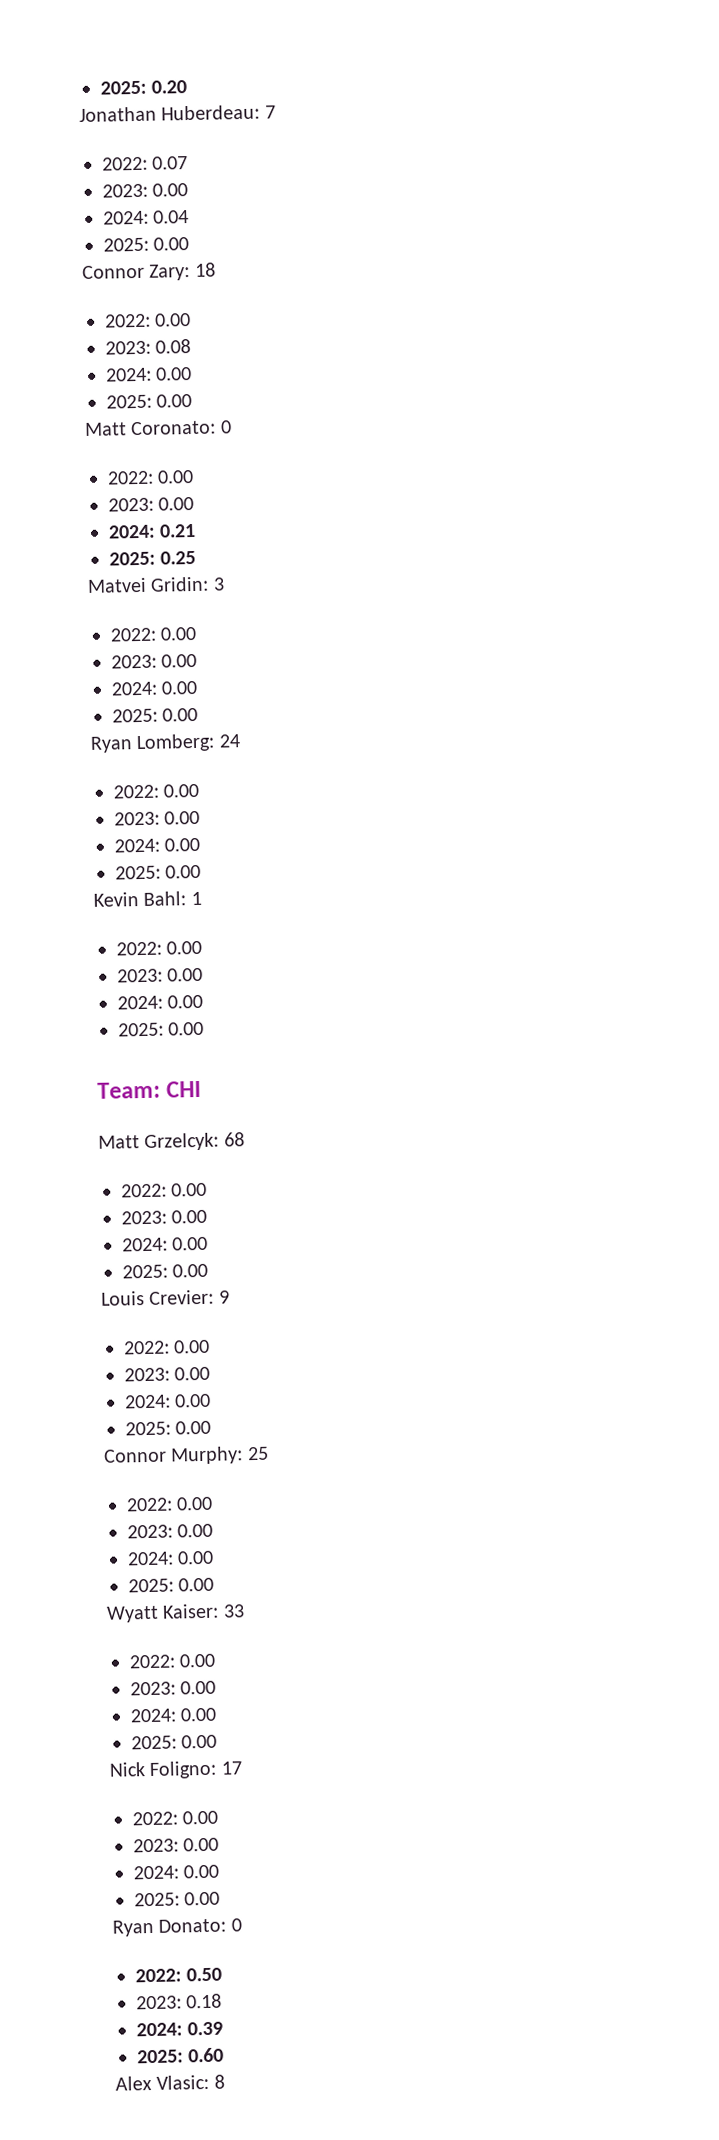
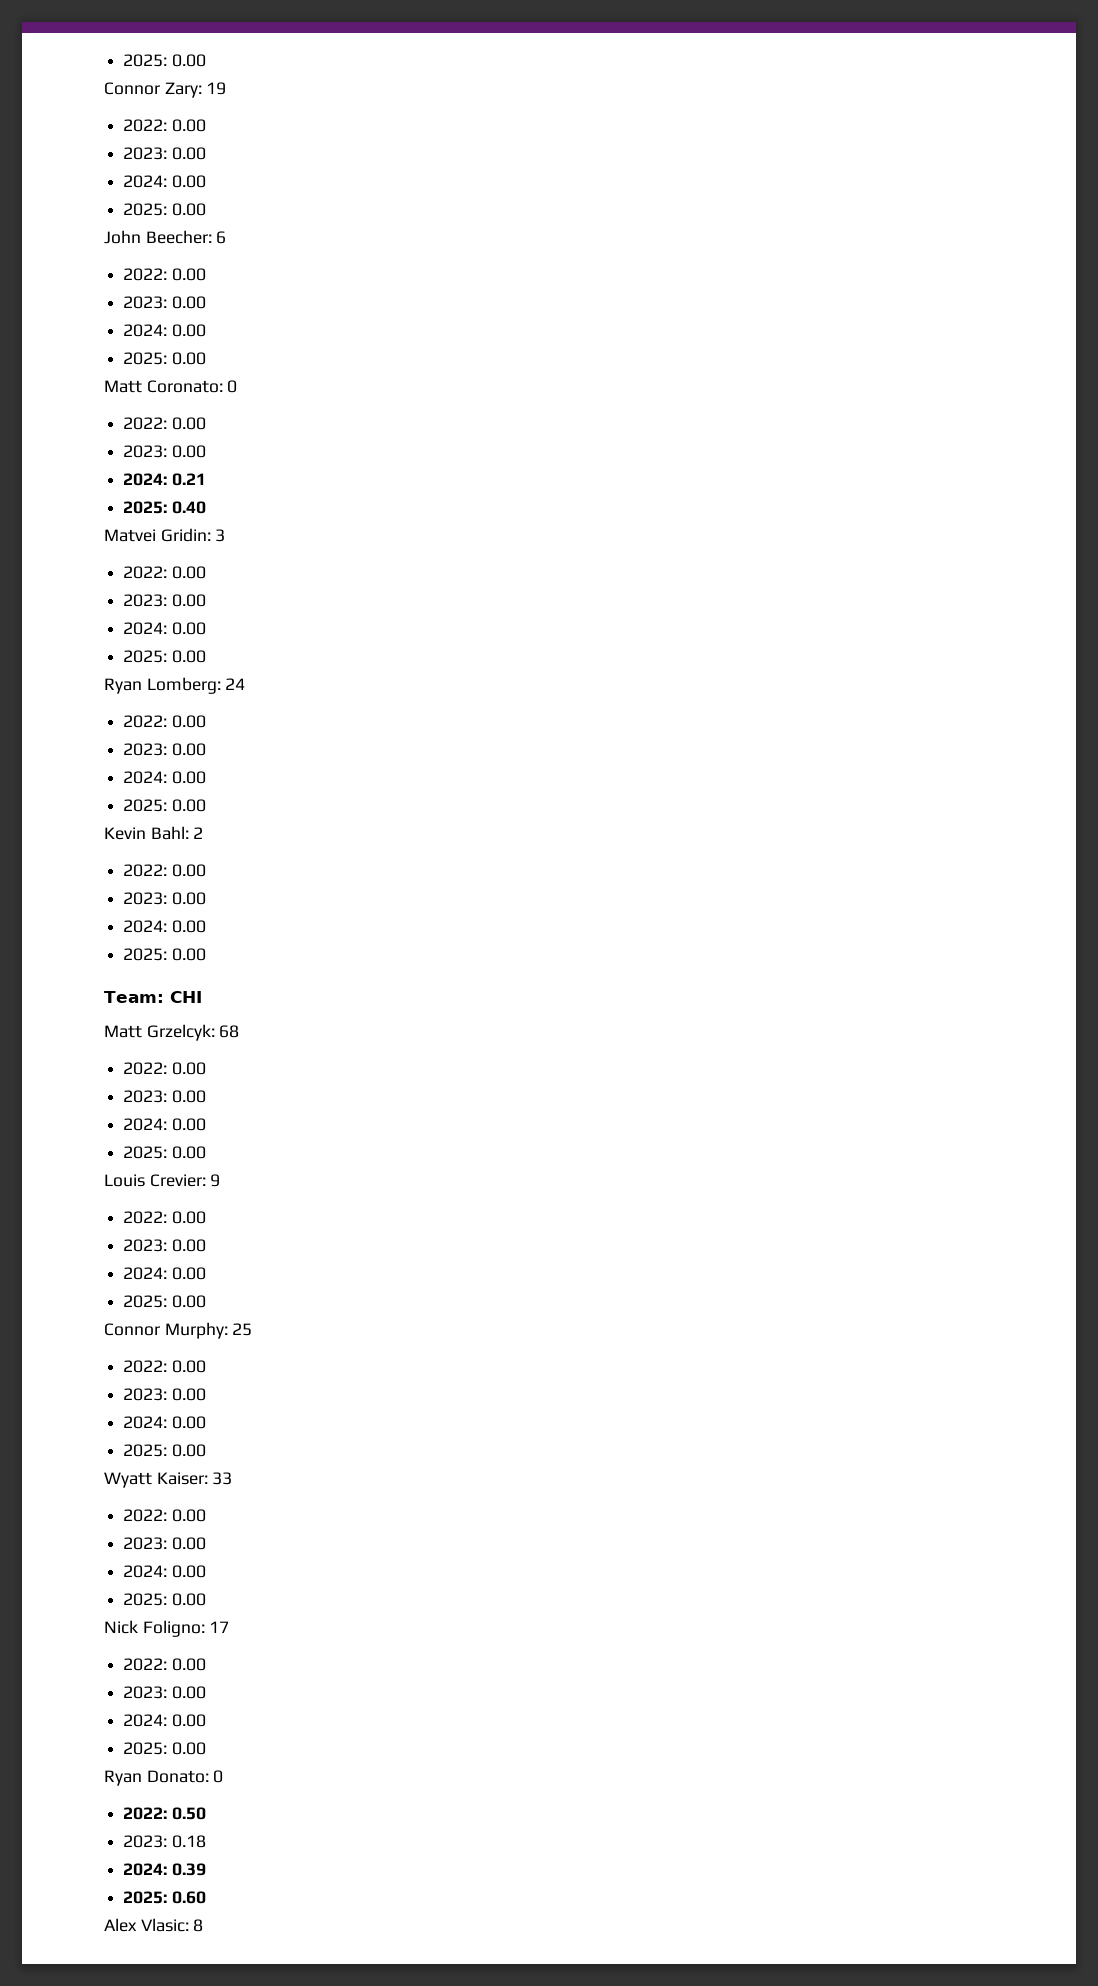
[100,80,188,95] [79,104,276,123] [102,156,189,171] [102,183,189,198] [103,210,190,225] [103,237,190,252] [82,262,216,281] [104,312,192,328] [105,338,192,355] 2025: 0.20 // Jonathan Huberdeau: 7 // 2022: 0.07 // 2023: 0.00 // 2024: 0.04 // 2025: 0.00 // Connor Zary: 18 // 2022: 0.00 // 2023: 0.08 -> [123,54,206,67] [104,82,227,98] [123,119,206,132] [123,147,206,160] [123,175,206,188] [123,203,206,216] [104,230,227,244] [123,268,206,281] [123,296,206,309] 2025: 0.00 // Connor Zary: 19 // 2022: 0.00 // 2023: 0.00 // 2024: 0.00 // 2025: 0.00 // John Beecher: 6 // 2022: 0.00 // 2023: 0.00
[160,550,197,565] 0.25 -> [171,501,206,514] 0.40
[190,891,202,906] 1 -> [193,827,204,839] 2

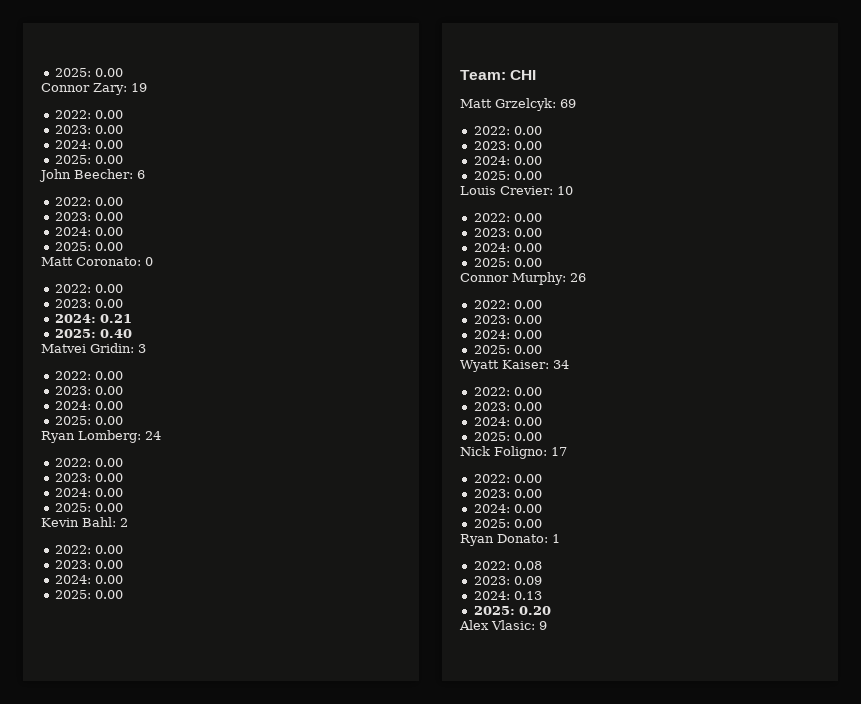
[219,1025,240,1038] 68 -> [560,99,576,108] 69
[210,1174,221,1187] 9 -> [557,186,573,195] 10
[232,1323,253,1336] 25 -> [570,273,586,282] 26
[212,1472,233,1485] 33 -> [553,360,569,369] 34
[213,1770,224,1783] [123,1807,206,1820] [123,1835,206,1848] [123,1863,206,1876] [123,1891,206,1904] 0 // 2022: 0.50 // 2023: 0.18 // 2024: 0.39 // 2025: 0.60 -> [552,534,560,543] [473,561,542,570] [473,576,542,585] [473,591,542,600] [473,606,551,615] 1 // 2022: 0.08 // 2023: 0.09 // 2024: 0.13 // 2025: 0.20
[193,1919,204,1932] 8 -> [539,621,547,630] 9

